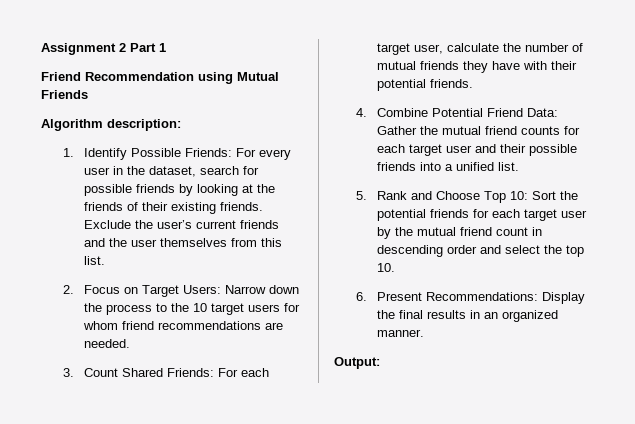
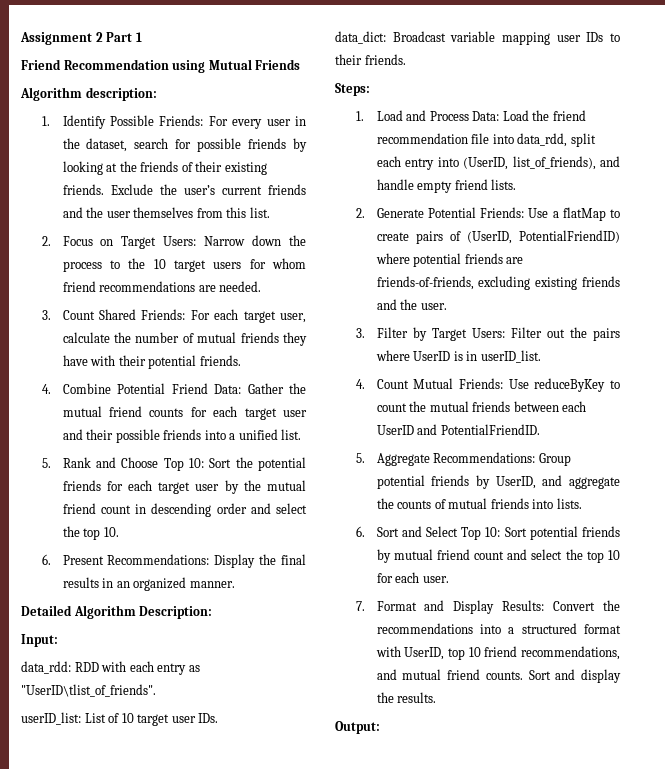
(425, 333) none -> [21,605,213,619] [21,634,58,647] [21,661,200,675] [21,684,156,697] [21,712,219,726] [335,31,620,45] [335,54,406,65] [335,83,370,96] [355,110,586,121] [376,133,596,147] [376,156,620,170] [376,179,517,193] [355,207,620,221] [376,230,620,244] [375,253,524,267] [376,276,620,290] [376,299,447,310] [355,327,620,341] [375,350,541,363] [355,378,620,392] [376,401,587,412] [376,424,540,435] [355,452,571,466] [376,475,620,489] [376,498,582,509] [355,526,620,540] [376,549,620,563] [376,572,449,583] [355,600,620,614] [376,623,621,634] [375,646,620,660] [376,669,621,683] [376,692,437,703] // Detailed Algorithm Description: // Input: // data_rdd: RDD with each entry as "UserID\tlist_of_friends". // userID_list: List of 10 target user IDs. // data_dict: Broadcast variable mapping user IDs to their friends. // Steps: // 1. Load and Process Data: Load the friend recommendation file into data_rdd, split each entry into (UserID, list_of_friends), and handle empty friend lists. // 2. Generate Potential Friends: Use a flatMap to create pairs of (UserID, PotentialFriendID) where potential friends are friends-of-friends, excluding existing friends and the user. // 3. Filter by Target Users: Filter out the pairs where UserID is in userID_list. // 4. Count Mutual Friends: Use reduceByKey to count the mutual friends between each UserID and PotentialFriendID. // 5. Aggregate Recommendations: Group potential friends by UserID, and aggregate the counts of mutual friends into lists. // 6. Sort and Select Top 10: Sort potential friends by mutual friend count and select the top 10 for each user. // 7. Format and Display Results: Convert the recommendations into a structured format with UserID, top 10 friend recommendations, and mutual friend counts. Sort and display the results.

